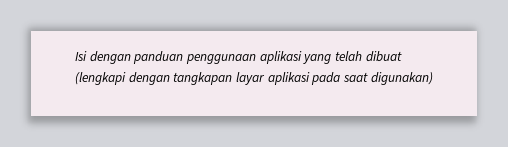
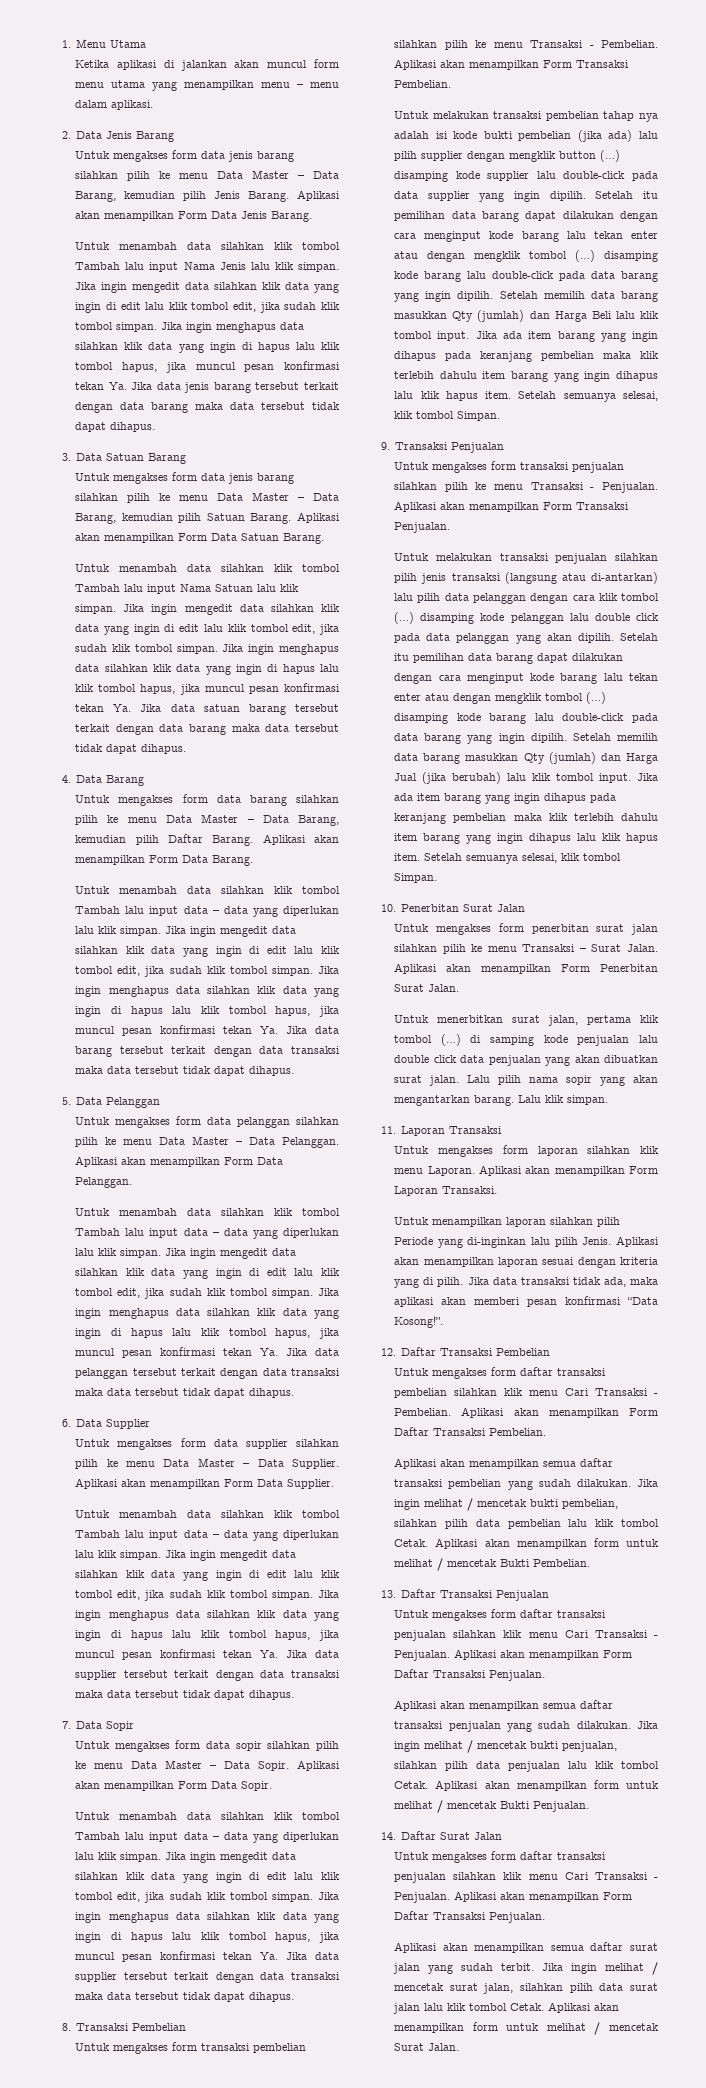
[75,51,402,64] [75,72,433,85] Isi dengan panduan penggunaan aplikasi yang telah dibuat (lengkapi dengan tangkapan layar aplikasi pada saat digunakan) -> [61,39,147,48] [75,59,339,71] [75,80,339,91] [75,100,154,110] [61,131,175,142] [75,150,295,162] [75,170,339,181] [75,190,340,202] [75,211,313,222] [75,242,340,250] [75,262,339,272] [75,282,339,293] [75,302,340,313] [75,322,305,333] [75,342,340,353] [75,361,340,373] [75,382,339,393] [75,402,340,413] [75,422,156,432] [61,453,187,464] [75,472,295,484] [75,492,339,503] [75,512,340,524] [75,533,325,544] [75,564,340,572] [75,584,300,594] [75,604,340,615] [75,624,339,635] [75,644,339,655] [75,664,339,675] [75,683,340,695] [75,704,339,715] [75,724,339,735] [75,744,187,754] [61,775,145,786] [75,794,339,806] [75,814,339,826] [75,834,339,846] [75,855,254,866] [75,886,340,894] [75,906,339,917] [75,926,297,937] [75,946,340,957] [75,966,339,977] [75,986,339,997] [75,1006,339,1017] [75,1025,339,1036] [75,1046,340,1057] [75,1066,295,1076] [61,1097,161,1108] [75,1116,339,1128] [75,1136,339,1148] [75,1156,284,1167] [75,1177,133,1188] [75,1208,340,1216] [75,1228,339,1239] [75,1248,297,1259] [75,1268,340,1279] [75,1288,339,1299] [75,1308,339,1319] [75,1328,339,1339] [75,1347,339,1358] [75,1368,340,1379] [75,1388,295,1398] [61,1419,151,1429] [75,1438,339,1450] [75,1458,339,1469] [75,1478,335,1489] [75,1510,340,1518] [75,1530,339,1541] [75,1550,297,1561] [75,1570,340,1581] [75,1590,339,1601] [75,1610,339,1621] [75,1630,339,1641] [75,1649,339,1660] [75,1670,340,1681] [75,1690,295,1700] [61,1721,135,1731] [75,1740,339,1752] [75,1760,340,1771] [75,1781,273,1791] [75,1812,340,1820] [75,1832,339,1843] [75,1852,297,1863] [75,1872,340,1883] [75,1892,339,1903] [75,1912,339,1923] [75,1932,339,1943] [75,1951,339,1962] [75,1972,340,1983] [75,1992,295,2002] [61,2023,187,2031] [75,2042,307,2054] [394,40,658,50] [394,59,630,70] [394,80,452,88] [394,111,658,122] [394,130,658,142] [394,150,621,162] [394,171,658,182] [394,191,658,202] [394,211,658,222] [394,231,658,242] [394,250,658,262] [394,271,658,282] [394,291,658,302] [394,310,659,322] [394,331,658,342] [394,351,659,362] [394,371,658,382] [394,391,658,402] [394,411,501,421] [380,442,505,453] [394,461,625,473] [394,482,658,493] [394,501,630,512] [394,522,451,533] [394,553,658,564] [394,572,658,584] [394,593,659,604] [394,612,659,624] [394,633,658,644] [394,653,624,664] [394,673,658,684] [394,692,607,704] [394,713,658,724] [394,733,658,744] [394,752,658,764] [394,772,658,784] [394,793,617,804] [394,813,658,824] [394,833,658,844] [394,853,622,864] [394,873,438,883] [380,904,526,912] [394,923,658,935] [394,944,658,954] [394,963,658,974] [394,984,460,992] [394,1015,659,1026] [394,1034,658,1046] [394,1055,658,1066] [394,1075,658,1086] [394,1095,609,1106] [380,1126,503,1136] [394,1145,659,1157] [394,1165,658,1176] [394,1186,498,1196] [394,1217,621,1227] [394,1236,659,1248] [394,1257,658,1268] [394,1277,658,1288] [394,1296,658,1307] [394,1316,444,1328] [380,1347,551,1356] [394,1367,607,1379] [394,1388,658,1398] [394,1407,658,1418] [394,1427,547,1436] [394,1458,614,1469] [394,1479,658,1490] [394,1498,619,1511] [394,1519,659,1529] [394,1538,659,1549] [394,1558,591,1571] [380,1589,550,1601] [394,1609,607,1621] [394,1630,658,1641] [394,1649,633,1661] [394,1669,546,1681] [394,1700,614,1711] [394,1721,658,1732] [394,1740,618,1753] [394,1761,659,1772] [394,1780,659,1791] [394,1800,590,1813] [380,1831,503,1840] [394,1851,607,1863] [394,1872,658,1883] [394,1891,633,1903] [394,1911,546,1923] [394,1942,658,1953] [393,1962,658,1975] [394,1983,658,1994] [393,2002,620,2014] [394,2022,659,2035] [394,2043,460,2051] 1. Menu Utama // Ketika aplikasi di jalankan akan muncul form menu utama yang menampilkan menu – menu dalam aplikasi. // 2. Data Jenis Barang // Untuk mengakses form data jenis barang silahkan pilih ke menu Data Master – Data Barang, kemudian pilih Jenis Barang. Aplikasi akan menampilkan Form Data Jenis Barang. // Untuk menambah data silahkan klik tombol Tambah lalu input Nama Jenis lalu klik simpan. Jika ingin mengedit data silahkan klik data yang ingin di edit lalu klik tombol edit, jika sudah klik tombol simpan. Jika ingin menghapus data silahkan klik data yang ingin di hapus lalu klik tombol hapus, jika muncul pesan konfirmasi tekan Ya. Jika data jenis barang tersebut terkait dengan data barang maka data tersebut tidak dapat dihapus. // 3. Data Satuan Barang // Untuk mengakses form data jenis barang silahkan pilih ke menu Data Master – Data Barang, kemudian pilih Satuan Barang. Aplikasi akan menampilkan Form Data Satuan Barang. // Untuk menambah data silahkan klik tombol Tambah lalu input Nama Satuan lalu klik simpan. Jika ingin mengedit data silahkan klik data yang ingin di edit lalu klik tombol edit, jika sudah klik tombol simpan. Jika ingin menghapus data silahkan klik data yang ingin di hapus lalu klik tombol hapus, jika muncul pesan konfirmasi tekan Ya. Jika data satuan barang tersebut terkait dengan data barang maka data tersebut tidak dapat dihapus. // 4. Data Barang // Untuk mengakses form data barang silahkan pilih ke menu Data Master – Data Barang, kemudian pilih Daftar Barang. Aplikasi akan menampilkan Form Data Barang. // Untuk menambah data silahkan klik tombol Tambah lalu input data – data yang diperlukan lalu klik simpan. Jika ingin mengedit data silahkan klik data yang ingin di edit lalu klik tombol edit, jika sudah klik tombol simpan. Jika ingin menghapus data silahkan klik data yang ingin di hapus lalu klik tombol hapus, jika muncul pesan konfirmasi tekan Ya. Jika data barang tersebut terkait dengan data transaksi maka data tersebut tidak dapat dihapus. // 5. Data Pelanggan // Untuk mengakses form data pelanggan silahkan pilih ke menu Data Master – Data Pelanggan. Aplikasi akan menampilkan Form Data Pelanggan. // Untuk menambah data silahkan klik tombol Tambah lalu input data – data yang diperlukan lalu klik simpan. Jika ingin mengedit data silahkan klik data yang ingin di edit lalu klik tombol edit, jika sudah klik tombol simpan. Jika ingin menghapus data silahkan klik data yang ingin di hapus lalu klik tombol hapus, jika muncul pesan konfirmasi tekan Ya. Jika data pelanggan tersebut terkait dengan data transaksi maka data tersebut tidak dapat dihapus. // 6. Data Supplier // Untuk mengakses form data supplier silahkan pilih ke menu Data Master – Data Supplier. Aplikasi akan menampilkan Form Data Supplier. // Untuk menambah data silahkan klik tombol Tambah lalu input data – data yang diperlukan lalu klik simpan. Jika ingin mengedit data silahkan klik data yang ingin di edit lalu klik tombol edit, jika sudah klik tombol simpan. Jika ingin menghapus data silahkan klik data yang ingin di hapus lalu klik tombol hapus, jika muncul pesan konfirmasi tekan Ya. Jika data supplier tersebut terkait dengan data transaksi maka data tersebut tidak dapat dihapus. // 7. Data Sopir // Untuk mengakses form data sopir silahkan pilih ke menu Data Master – Data Sopir. Aplikasi akan menampilkan Form Data Sopir. // Untuk menambah data silahkan klik tombol Tambah lalu input data – data yang diperlukan lalu klik simpan. Jika ingin mengedit data silahkan klik data yang ingin di edit lalu klik tombol edit, jika sudah klik tombol simpan. Jika ingin menghapus data silahkan klik data yang ingin di hapus lalu klik tombol hapus, jika muncul pesan konfirmasi tekan Ya. Jika data supplier tersebut terkait dengan data transaksi maka data tersebut tidak dapat dihapus. // 8. Transaksi Pembelian // Untuk mengakses form transaksi pembelian silahkan pilih ke menu Transaksi - Pembelian. Aplikasi akan menampilkan Form Transaksi Pembelian. // Untuk melakukan transaksi pembelian tahap nya adalah isi kode bukti pembelian (jika ada) lalu pilih supplier dengan mengklik button (…) disamping kode supplier lalu double-click pada data supplier yang ingin dipilih. Setelah itu pemilihan data barang dapat dilakukan dengan cara menginput kode barang lalu tekan enter atau dengan mengklik tombol (…) disamping kode barang lalu double-click pada data barang yang ingin dipilih. Setelah memilih data barang masukkan Qty (jumlah) dan Harga Beli lalu klik tombol input. Jika ada item barang yang ingin dihapus pada keranjang pembelian maka klik terlebih dahulu item barang yang ingin dihapus lalu klik hapus item. Setelah semuanya selesai, klik tombol Simpan. // 9. Transaksi Penjualan // Untuk mengakses form transaksi penjualan silahkan pilih ke menu Transaksi - Penjualan. Aplikasi akan menampilkan Form Transaksi Penjualan. // Untuk melakukan transaksi penjualan silahkan pilih jenis transaksi (langsung atau di-antarkan) lalu pilih data pelanggan dengan cara klik tombol (…) disamping kode pelanggan lalu double click pada data pelanggan yang akan dipilih. Setelah itu pemilihan data barang dapat dilakukan dengan cara menginput kode barang lalu tekan enter atau dengan mengklik tombol (…) disamping kode barang lalu double-click pada data barang yang ingin dipilih. Setelah memilih data barang masukkan Qty (jumlah) dan Harga Jual (jika berubah) lalu klik tombol input. Jika ada item barang yang ingin dihapus pada keranjang pembelian maka klik terlebih dahulu item barang yang ingin dihapus lalu klik hapus item. Setelah semuanya selesai, klik tombol Simpan. // 10. Penerbitan Surat Jalan // Untuk mengakses form penerbitan surat jalan silahkan pilih ke menu Transaksi – Surat Jalan. Aplikasi akan menampilkan Form Penerbitan Surat Jalan. // Untuk menerbitkan surat jalan, pertama klik tombol (…) di samping kode penjualan lalu double click data penjualan yang akan dibuatkan surat jalan. Lalu pilih nama sopir yang akan mengantarkan barang. Lalu klik simpan. // 11. Laporan Transaksi // Untuk mengakses form laporan silahkan klik menu Laporan. Aplikasi akan menampilkan Form Laporan Transaksi. // Untuk menampilkan laporan silahkan pilih Periode yang di-inginkan lalu pilih Jenis. Aplikasi akan menampilkan laporan sesuai dengan kriteria yang di pilih. Jika data transaksi tidak ada, maka aplikasi akan memberi pesan konfirmasi “Data Kosong!”. // 12. Daftar Transaksi Pembelian // Untuk mengakses form daftar transaksi pembelian silahkan klik menu Cari Transaksi - Pembelian. Aplikasi akan menampilkan Form Daftar Transaksi Pembelian. // Aplikasi akan menampilkan semua daftar transaksi pembelian yang sudah dilakukan. Jika ingin melihat / mencetak bukti pembelian, silahkan pilih data pembelian lalu klik tombol Cetak. Aplikasi akan menampilkan form untuk melihat / mencetak Bukti Pembelian. // 13. Daftar Transaksi Penjualan // Untuk mengakses form daftar transaksi penjualan silahkan klik menu Cari Transaksi - Penjualan. Aplikasi akan menampilkan Form Daftar Transaksi Penjualan. // Aplikasi akan menampilkan semua daftar transaksi penjualan yang sudah dilakukan. Jika ingin melihat / mencetak bukti penjualan, silahkan pilih data penjualan lalu klik tombol Cetak. Aplikasi akan menampilkan form untuk melihat / mencetak Bukti Penjualan. // 14. Daftar Surat Jalan // Untuk mengakses form daftar transaksi penjualan silahkan klik menu Cari Transaksi - Penjualan. Aplikasi akan menampilkan Form Daftar Transaksi Penjualan. // Aplikasi akan menampilkan semua daftar surat jalan yang sudah terbit. Jika ingin melihat / mencetak surat jalan, silahkan pilih data surat jalan lalu klik tombol Cetak. Aplikasi akan menampilkan form untuk melihat / mencetak Surat Jalan.

